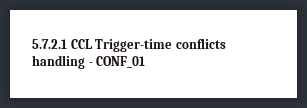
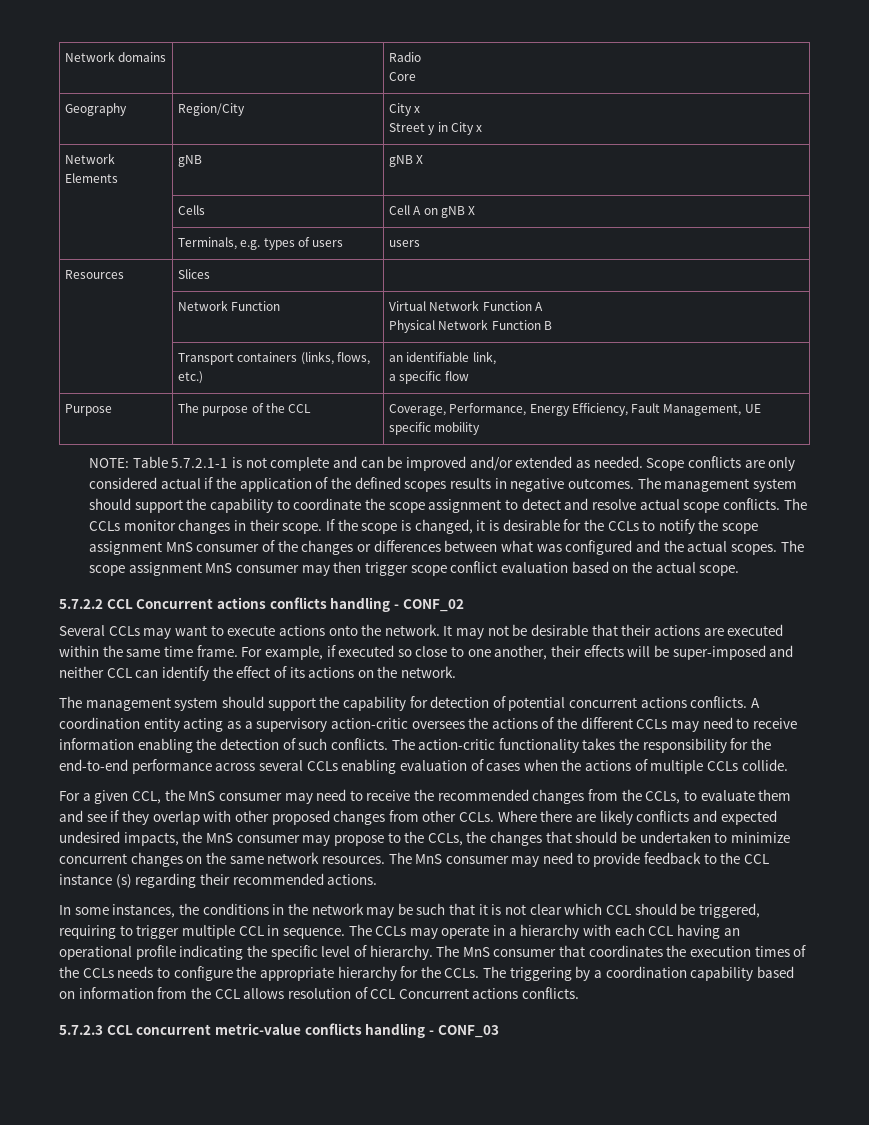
[32,38,226,52] [32,55,146,69] 5.7.2.1 CCL Trigger-time conflicts handling - CONF_01 -> [65,51,167,62] [389,52,422,62] [389,72,417,81] [65,103,128,116] [178,103,246,116] [389,103,421,116] [389,122,483,135] [65,153,116,164] [65,173,119,183] [178,155,203,167] [389,155,424,167] [178,205,206,215] [389,205,476,218] [178,237,344,250] [389,240,421,247] [65,270,125,279] [178,269,211,279] [178,300,281,311] [389,300,543,311] [389,319,552,333] [178,351,370,365] [178,371,204,384] [389,351,496,365] [389,371,469,384] [65,404,113,416] [178,403,312,416] [389,403,761,416] [389,422,481,435] [89,456,796,471] [89,477,797,492] [89,498,807,513] [89,519,759,534] [89,540,804,555] [89,561,740,576] [59,597,464,612] [59,624,784,639] [59,645,794,660] [59,666,457,681] [59,696,761,711] [59,717,797,732] [59,738,772,753] [59,759,788,774] [59,789,792,804] [59,810,777,825] [59,831,790,846] [59,852,769,867] [59,873,378,888] [59,903,760,918] [59,924,740,939] [59,945,807,960] [59,966,794,981] [59,987,580,999] [59,1023,499,1038] Network domains | | Radio // Core // Geography | Region/City | City x // Street y in City x // Network Elements | gNB | gNB X // | Cells | Cell A on gNB X // | Terminals, e.g. types of users | users // Resources | Slices | // | Network Function | Virtual Network Function A // Physical Network Function B // | Transport containers (links, flows, etc.) | an identifiable link, // a specific flow // Purpose | The purpose of the CCL | Coverage, Performance, Energy Efficiency, Fault Management, UE specific mobility // NOTE: Table 5.7.2.1-1 is not complete and can be improved and/or extended as needed. Scope conflicts are only considered actual if the application of the defined scopes results in negative outcomes. The management system should support the capability to coordinate the scope assignment to detect and resolve actual scope conflicts. The CCLs monitor changes in their scope. If the scope is changed, it is desirable for the CCLs to notify the scope assignment MnS consumer of the changes or differences between what was configured and the actual scopes. The scope assignment MnS consumer may then trigger scope conflict evaluation based on the actual scope. // 5.7.2.2 CCL Concurrent actions conflicts handling - CONF_02 // Several CCLs may want to execute actions onto the network. It may not be desirable that their actions are executed within the same time frame. For example, if executed so close to one another, their effects will be super-imposed and neither CCL can identify the effect of its actions on the network. // The management system should support the capability for detection of potential concurrent actions conflicts. A coordination entity acting as a supervisory action-critic oversees the actions of the different CCLs may need to receive information enabling the detection of such conflicts. The action-critic functionality takes the responsibility for the end-to-end performance across several CCLs enabling evaluation of cases when the actions of multiple CCLs collide. // For a given CCL, the MnS consumer may need to receive the recommended changes from the CCLs, to evaluate them and see if they overlap with other proposed changes from other CCLs. Where there are likely conflicts and expected undesired impacts, the MnS consumer may propose to the CCLs, the changes that should be undertaken to minimize concurrent changes on the same network resources. The MnS consumer may need to provide feedback to the CCL instance (s) regarding their recommended actions. // In some instances, the conditions in the network may be such that it is not clear which CCL should be triggered, requiring to trigger multiple CCL in sequence. The CCLs may operate in a hierarchy with each CCL having an operational profile indicating the specific level of hierarchy. The MnS consumer that coordinates the execution times of the CCLs needs to configure the appropriate hierarchy for the CCLs. The triggering by a coordination capability based on information from the CCL allows resolution of CCL Concurrent actions conflicts. // 5.7.2.3 CCL concurrent metric-value conflicts handling - CONF_03

